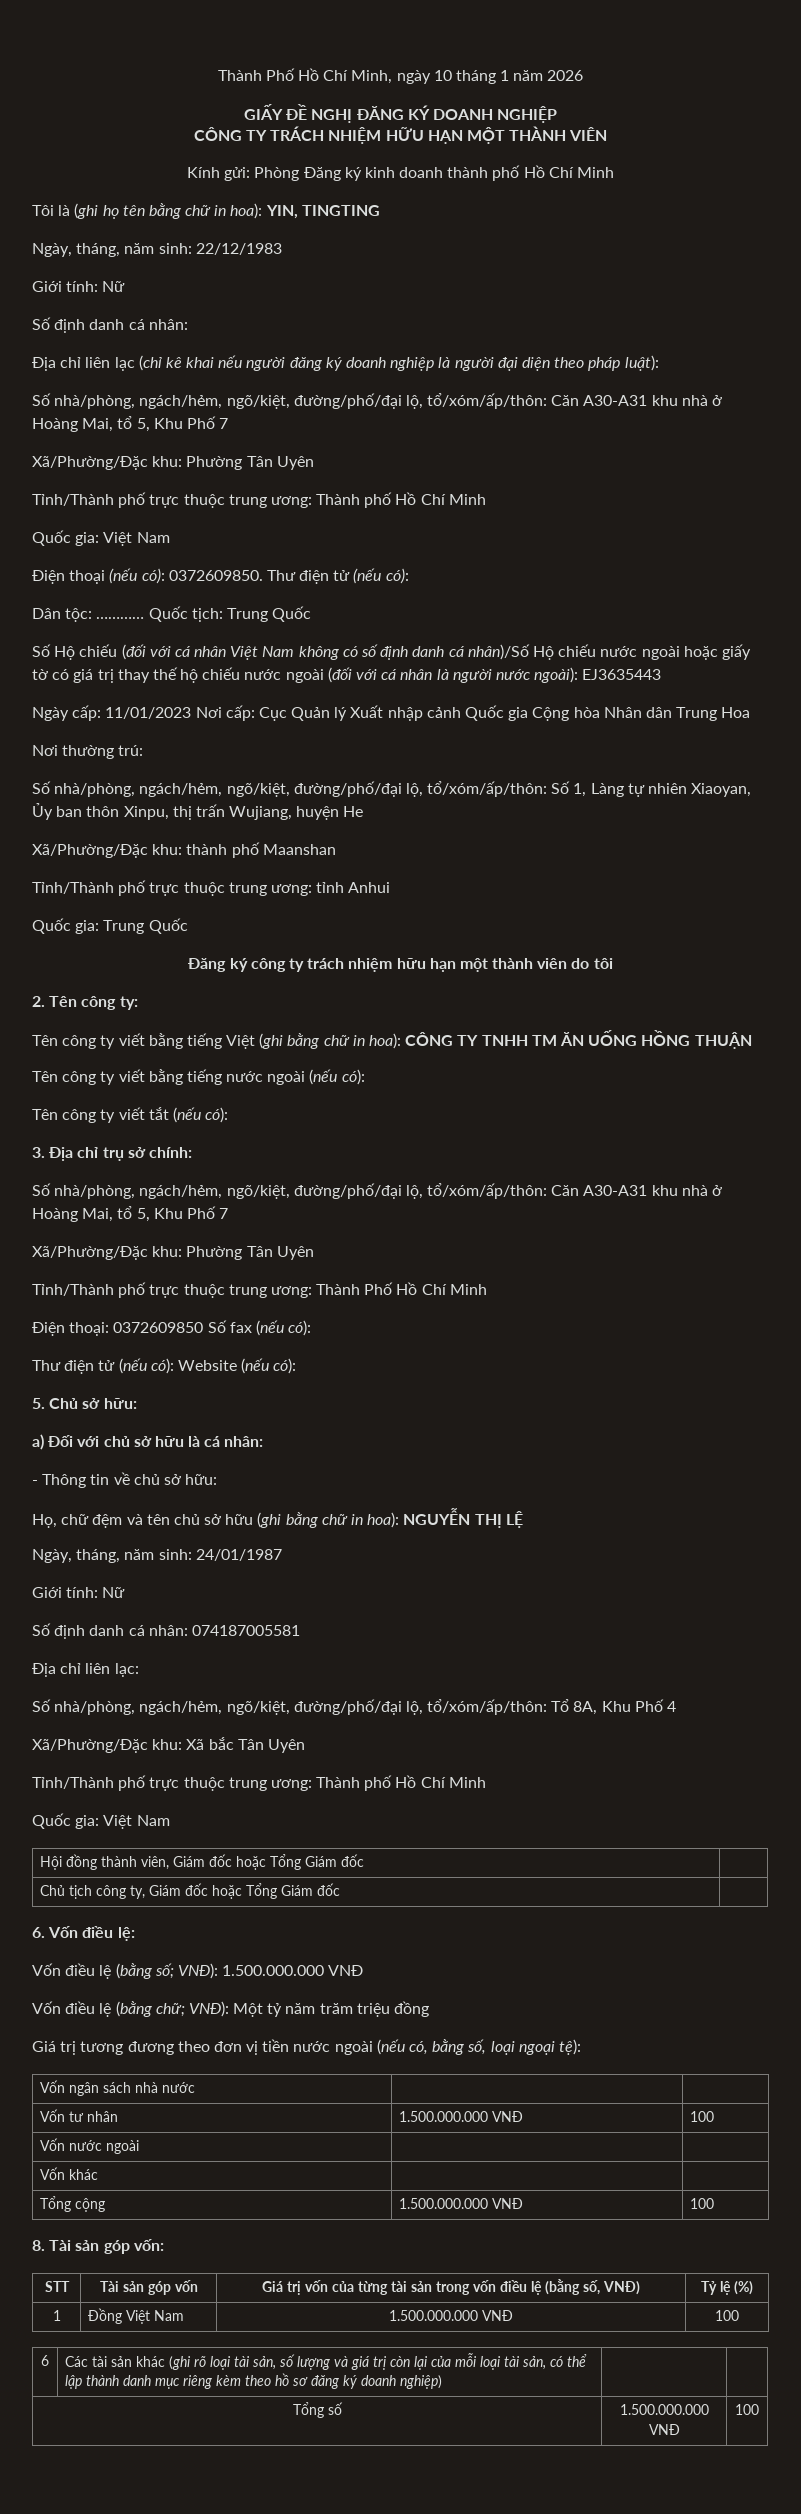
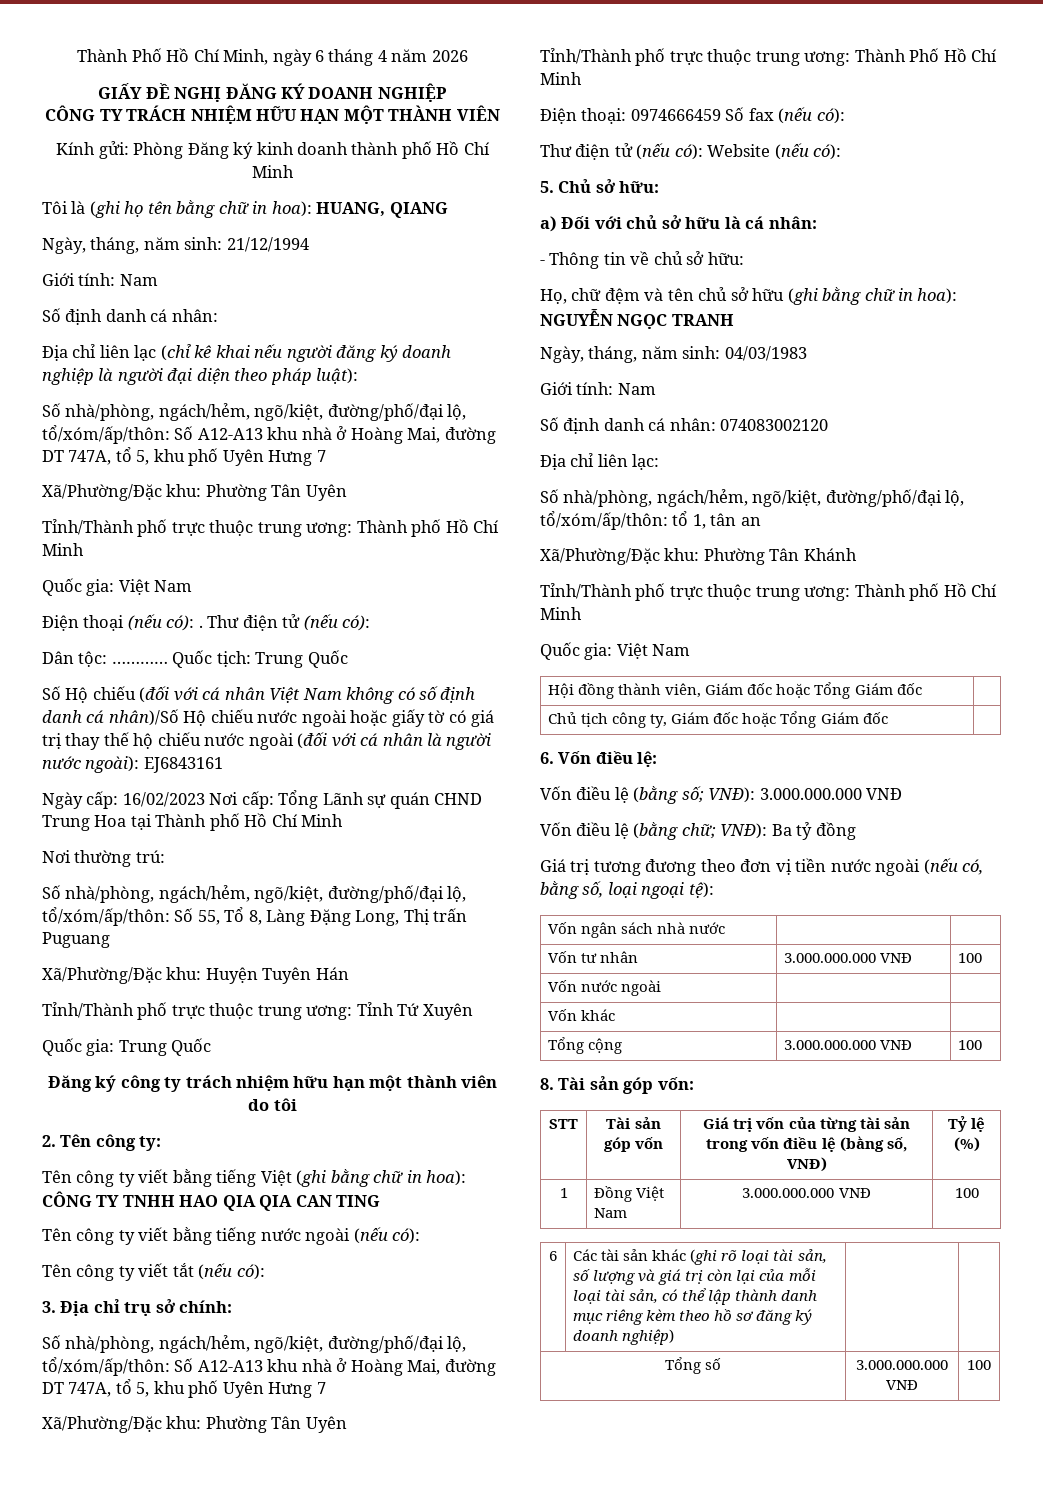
[433,70,510,84] 10 tháng 1 -> [314,49,387,66] 6 tháng 4
[265,205,380,219] [32,243,282,257] [32,281,126,292] YIN, TINGTING // Ngày, tháng, năm sinh: 22/12/1983 // Giới tính: Nữ -> [316,202,448,218] [42,237,309,254] [42,273,158,286] HUANG, QIANG // Ngày, tháng, năm sinh: 21/12/1994 // Giới tính: Nam
[551,395,723,406] [32,416,216,432] Căn A30-A31 khu nhà ở Hoàng Mai, tổ 5, Khu Phố -> [174,426,496,444] [42,447,313,466] Số A12-A13 khu nhà ở Hoàng Mai, đường DT 747A, tổ 5, khu phố Uyên Hưng
[168,570,263,581] 0372609850. -> [198,625,203,628] .
[582,669,662,680] EJ3635443 -> [143,757,223,773] EJ6843161
[105,707,192,719] 11/01/2023 -> [122,792,205,807] 16/02/2023
[258,705,751,721] Cục Quản lý Xuất nhập cảnh Quốc gia Cộng hòa Nhân dân Trung Hoa -> [278,790,483,809] [42,813,344,831] Tổng Lãnh sự quán CHND Trung Hoa tại Thành phố Hồ Chí Minh
[573,783,752,797] [32,803,364,820] [32,842,336,858] [32,880,391,896] 1, Làng tự nhiên Xiaoyan, Ủy ban thôn Xinpu, thị trấn Wujiang, huyện He // Xã/Phường/Đặc khu: thành phố Maanshan // Tỉnh/Thành phố trực thuộc trung ương: tỉnh Anhui -> [197,907,468,926] [42,932,110,948] [42,967,349,984] [42,1002,473,1020] 55, Tổ 8, Làng Đặng Long, Thị trấn Puguang // Xã/Phường/Đặc khu: Huyện Tuyên Hán // Tỉnh/Thành phố trực thuộc trung ương: Tỉnh Tứ Xuyên
[531,1030,752,1049] TM ĂN UỐNG HỒNG THUẬN -> [179,1195,381,1211] HAO QIA QIA CAN TING
[551,1185,723,1196] [32,1206,216,1222] Căn A30-A31 khu nhà ở Hoàng Mai, tổ 5, Khu Phố -> [174,1358,496,1376] [42,1379,313,1398] Số A12-A13 khu nhà ở Hoàng Mai, đường DT 747A, tổ 5, khu phố Uyên Hưng
[113,1322,204,1333] 0372609850 -> [630,109,721,121] 0974666459
[474,1511,523,1528] [32,1549,282,1563] [32,1587,126,1598] [32,1623,300,1639] THỊ LỆ // Ngày, tháng, năm sinh: 24/01/1987 // Giới tính: Nữ // Số định danh cá nhân: 074187005581 -> [617,314,734,329] [540,346,807,363] [540,382,656,395] [540,417,829,434] NGỌC TRANH // Ngày, tháng, năm sinh: 04/03/1983 // Giới tính: Nam // Số định danh cá nhân: 074083002120
[551,1699,677,1715] [32,1737,305,1753] Tổ 8A, Khu Phố 4 // Xã/Phường/Đặc khu: Xã bắc Tân Uyên -> [672,511,761,529] [540,548,857,565] tổ 1, tân an // Xã/Phường/Đặc khu: Phường Tân Khánh
[222,1965,325,1976] 1.500.000.000 -> [759,788,862,800] 3.000.000.000
[233,2003,390,2017] Một tỷ năm trăm triệu -> [771,822,813,840] Ba tỷ
[399,2111,489,2122] 1.500.000.000 -> [784,953,877,963] 3.000.000.000
[399,2198,489,2209] 1.500.000.000 -> [784,1040,877,1050] 3.000.000.000
[389,2310,478,2321] 1.500.000.000 -> [742,1188,835,1198] 3.000.000.000
[619,2404,709,2415] 1.500.000.000 -> [856,1360,948,1370] 3.000.000.000

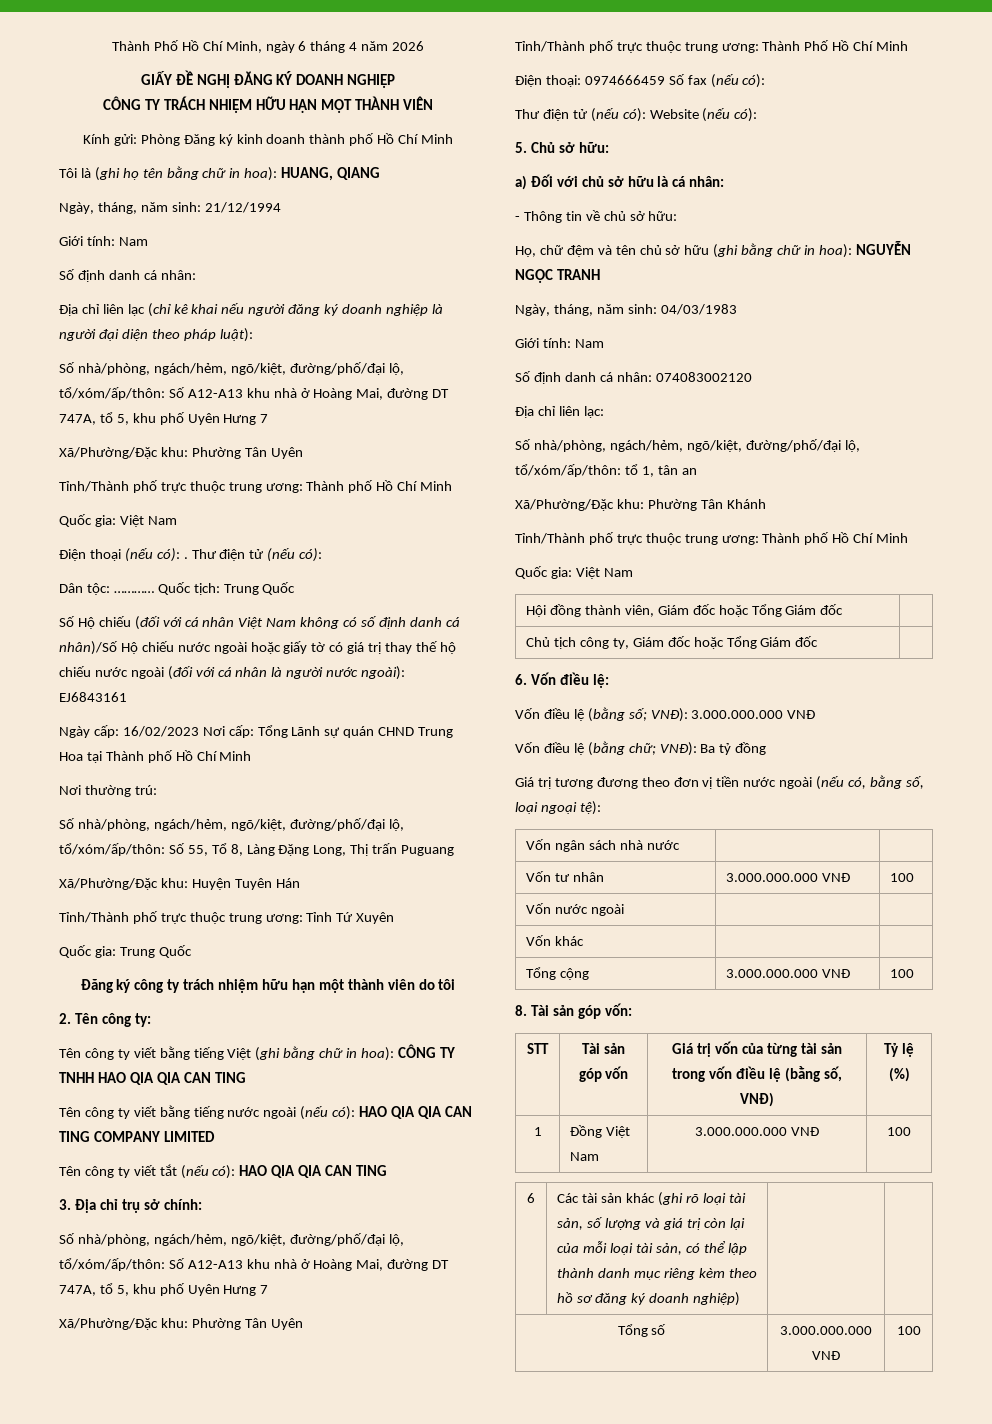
(421, 1236) none -> [359,1106,472,1119] [59,1131,215,1142] HAO QIA QIA CAN TING COMPANY LIMITED
(265, 1272) none -> [239,1165,388,1178] HAO QIA QIA CAN TING

